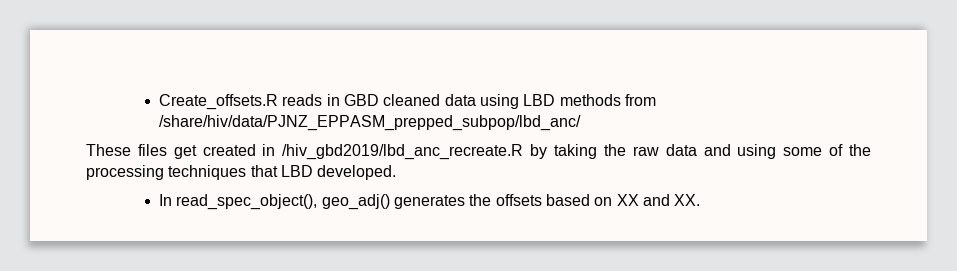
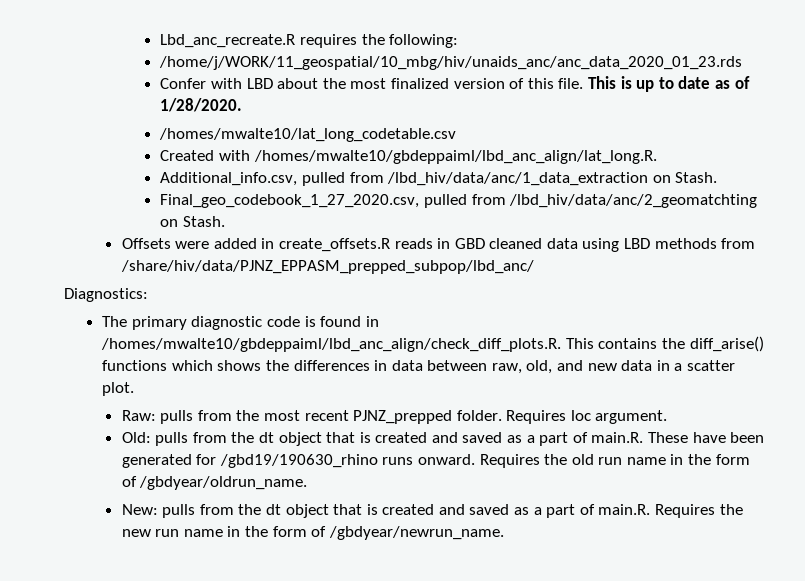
[159,94,279,110] Create_offsets.R -> [160,34,459,48] [159,56,743,70] [160,76,750,92] [160,98,243,112] [159,128,457,142] [160,150,657,164] [160,172,718,186] [160,194,758,208] [160,216,226,227] [121,238,390,252] Lbd_anc_recreate.R requires the following: // /home/j/WORK/11_geospatial/10_mbg/hiv/unaids_anc/anc_data_2020_01_23.rds // Confer with LBD about the most finalized version of this file. This is up to date as of 1/28/2020. // /homes/mwalte10/lat_long_codetable.csv // Created with /homes/mwalte10/gbdeppaiml/lbd_anc_align/lat_long.R. // Additional_info.csv, pulled from /lbd_hiv/data/anc/1_data_extraction on Stash. // Final_geo_codebook_1_27_2020.csv, pulled from /lbd_hiv/data/anc/2_geomatchting on Stash. // Offsets were added in create_offsets.R
[86,144,872,160] [86,165,397,180] [159,194,701,210] These files get created in /hiv_gbd2019/lbd_anc_recreate.R by taking the raw data and using some of the processing techniques that LBD developed. // In read_spec_object(), geo_adj() generates the offsets based on XX and XX. -> [64,288,148,302] [102,316,379,330] [101,336,764,352] [102,360,735,374] [102,382,135,396] [121,410,668,424] [121,432,765,446] [121,454,750,468] [121,476,308,490] [121,504,743,518] [121,526,504,540] Diagnostics: // The primary diagnostic code is found in /homes/mwalte10/gbdeppaiml/lbd_anc_align/check_diff_plots.R. This contains the diff_arise() functions which shows the differences in data between raw, old, and new data in a scatter plot. // Raw: pulls from the most recent PJNZ_prepped folder. Requires loc argument. // Old: pulls from the dt object that is created and saved as a part of main.R. These have been generated for /gbd19/190630_rhino runs onward. Requires the old run name in the form of /gbdyear/oldrun_name. // New: pulls from the dt object that is created and saved as a part of main.R. Requires the new run name in the form of /gbdyear/newrun_name.

